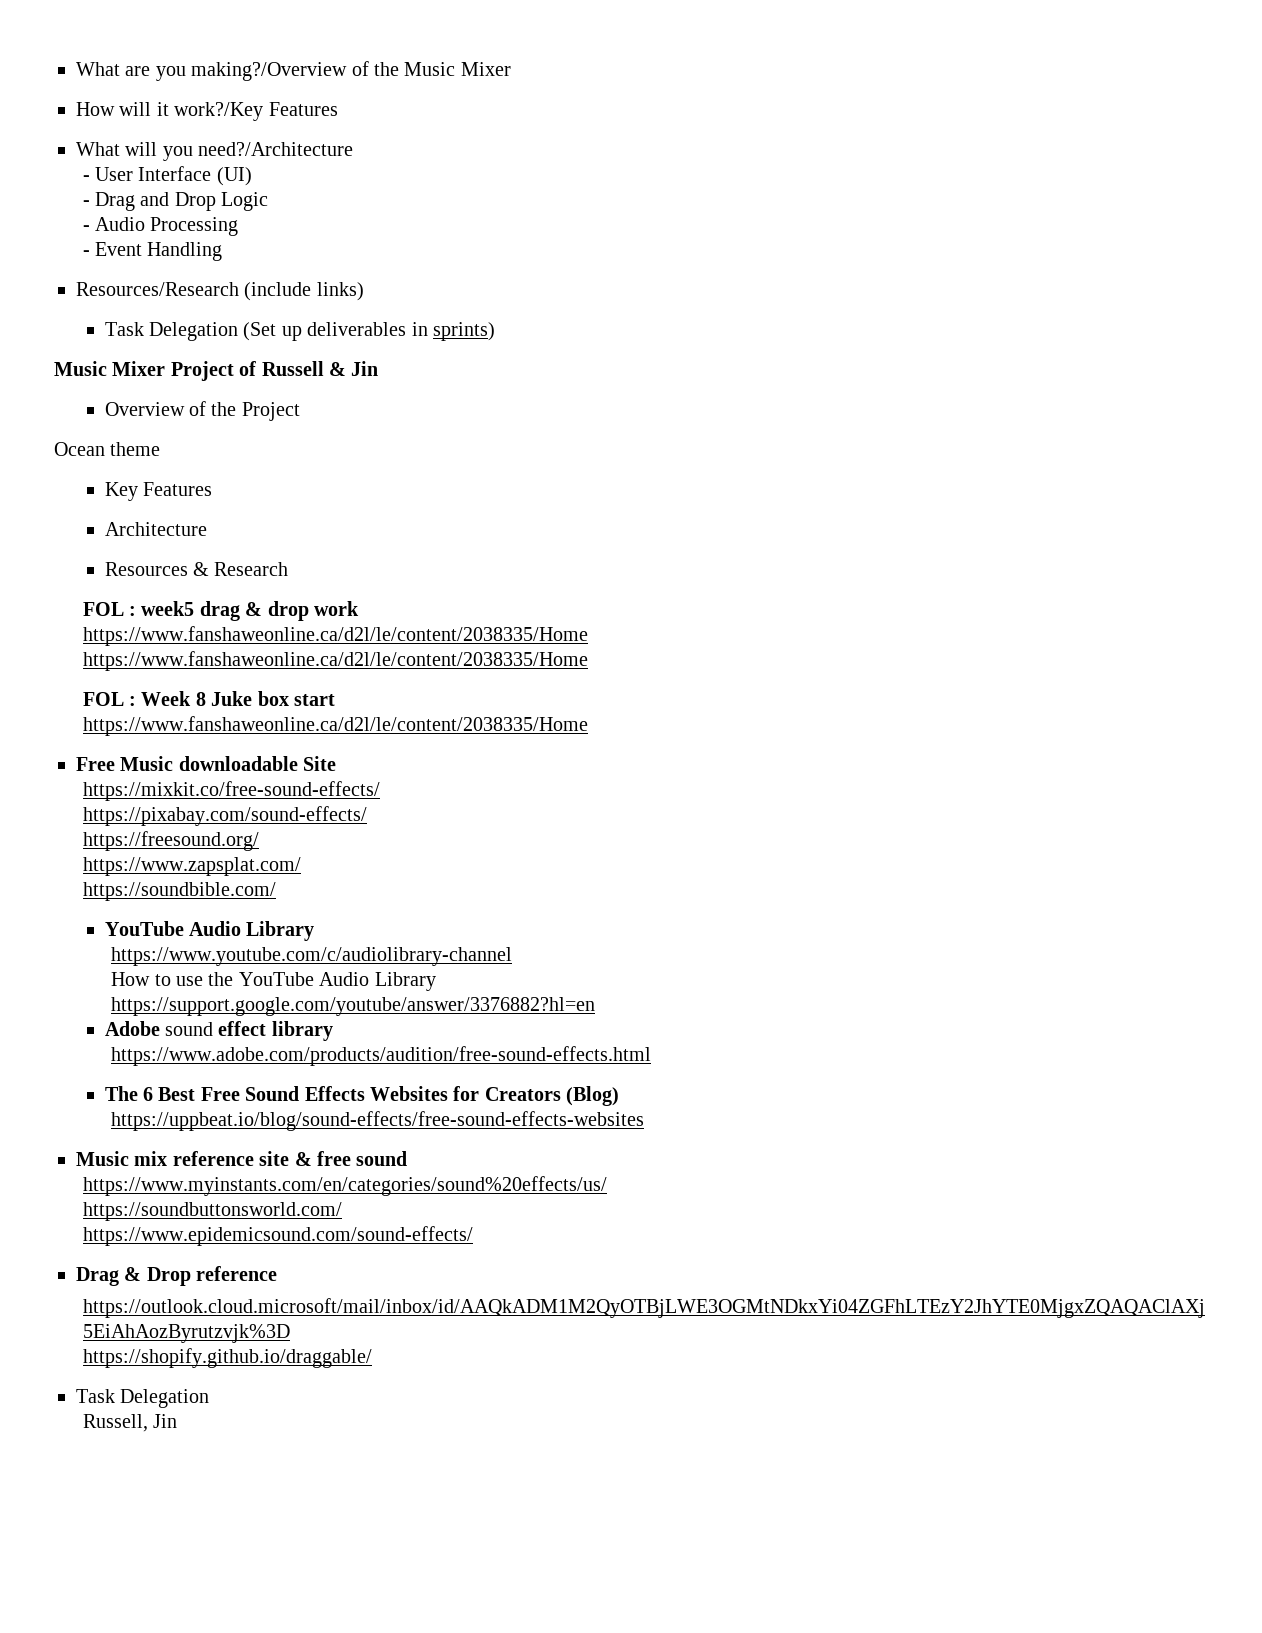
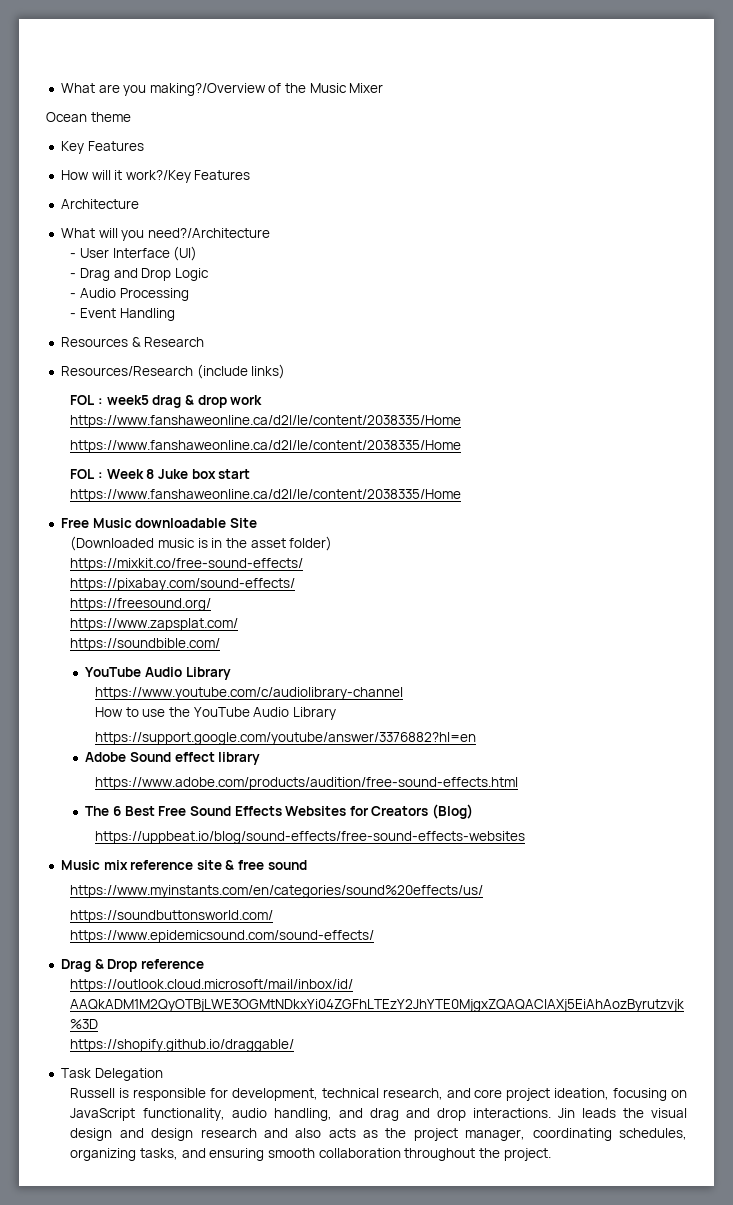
(511, 69) none -> [46,112,131,122] [60,141,144,154] // Ocean theme // Key Features
(338, 109) none -> [60,199,139,209] // Architecture
(223, 251) none -> [60,337,205,347] // Resources & Research
[104,322,495,341] [54,361,379,381] [104,401,300,421] [54,442,161,456] [104,482,212,501] [104,522,207,536] [104,562,289,576] // Task Delegation (Set up deliverables in sprints) // Music Mixer Project of Russell & Jin // Overview of the Project // Ocean theme // Key Features // Architecture // Resources & Research -> (286, 371) none
(337, 763) none -> [70,536,333,551] // (Downloaded music is in the asset folder)
[164,1022,213,1036] sound -> [129,752,171,762] Sound
[82,1414,177,1432] Russell, Jin -> [70,1088,688,1101] [70,1108,687,1121] [70,1128,688,1141] [70,1148,551,1161] Russell is responsible for development, technical research, and core project ideation, focusing on JavaScript functionality, audio handling, and drag and drop interactions. Jin leads the visual design and design research and also acts as the project manager, coordinating schedules, organizing tasks, and ensuring smooth collaboration throughout the project.

